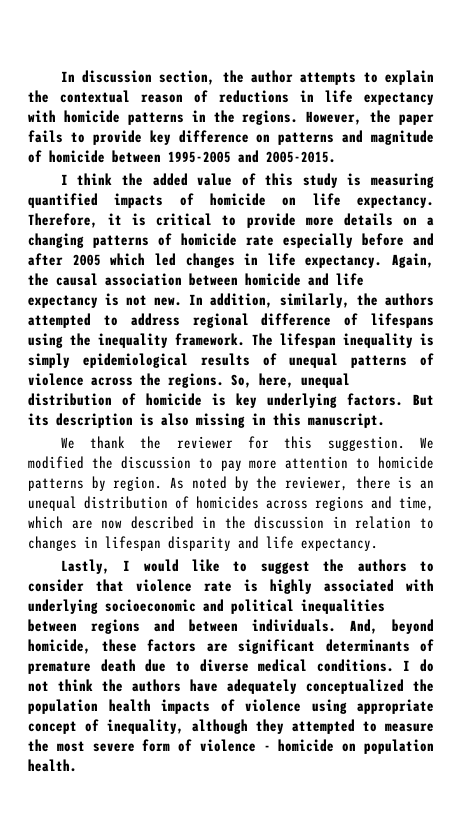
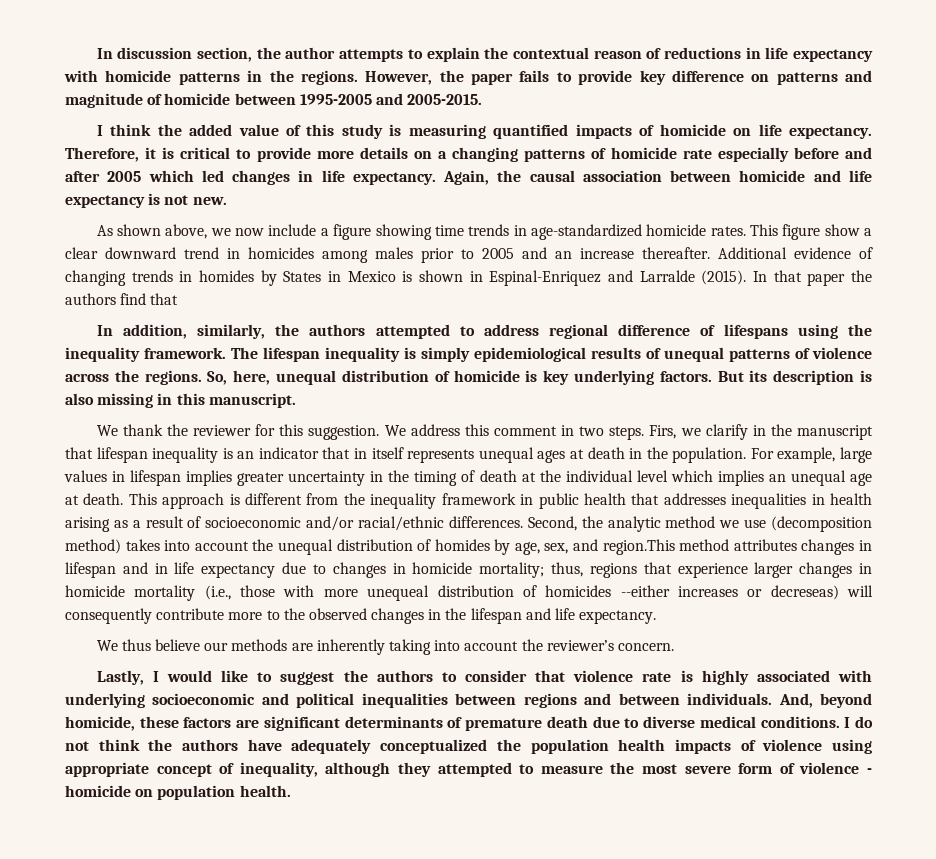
(182, 301) none -> [96,224,873,240] [65,247,873,263] [65,270,872,286] [65,293,179,305] // As shown above, we now include a figure showing time trends in age-standardized homicide rates. This figure show a clear downward trend in homicides among males prior to 2005 and an increase thereafter. Additional evidence of changing trends in homides by States in Mexico is shown in Espinal-Enriquez and Larralde (2015). In that paper the authors find that //
[28,456,434,471] [28,476,434,491] [28,496,434,511] [28,516,434,529] [28,536,378,551] modified the discussion to pay more attention to homicide patterns by region. As noted by the reviewer, there is an unequal distribution of homicides across regions and time, which are now described in the discussion in relation to changes in lifespan disparity and life expectancy. -> [410,424,873,440] [65,447,872,463] [64,470,872,486] [65,493,872,509] [65,516,873,532] [65,539,873,555] [65,562,873,578] [65,585,873,601] [65,608,657,624] [96,639,674,655] address this comment in two steps. Firs, we clarify in the manuscript that lifespan inequality is an indicator that in itself represents unequal ages at death in the population. For example, large values in lifespan implies greater uncertainty in the timing of death at the individual level which implies an unequal age at death. This approach is different from the inequality framework in public health that addresses inequalities in health arising as a result of socioeconomic and/or racial/ethnic differences. Second, the analytic method we use (decomposition method) takes into account the unequal distribution of homides by age, sex, and region.This method attributes changes in lifespan and in life expectancy due to changes in homicide mortality; thus, regions that experience larger changes in homicide mortality (i.e., those with more unequeal distribution of homicides --either increases or decreseas) will consequently contribute more to the observed changes in the lifespan and life expectancy. // We thus believe our methods are inherently taking into account the reviewer’s concern.

